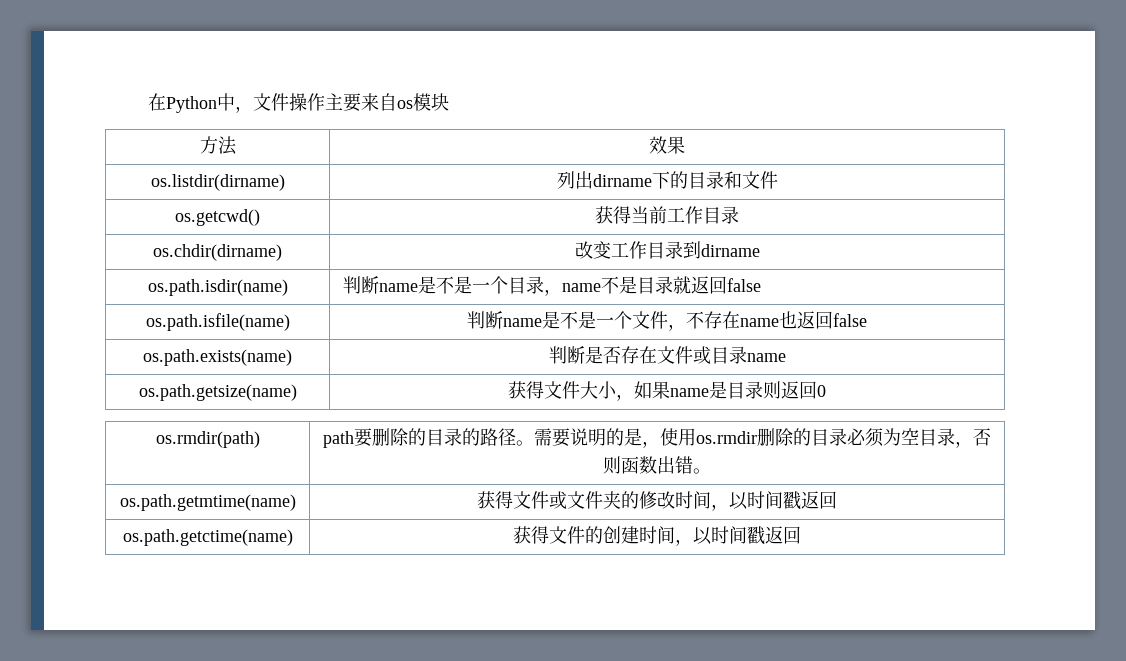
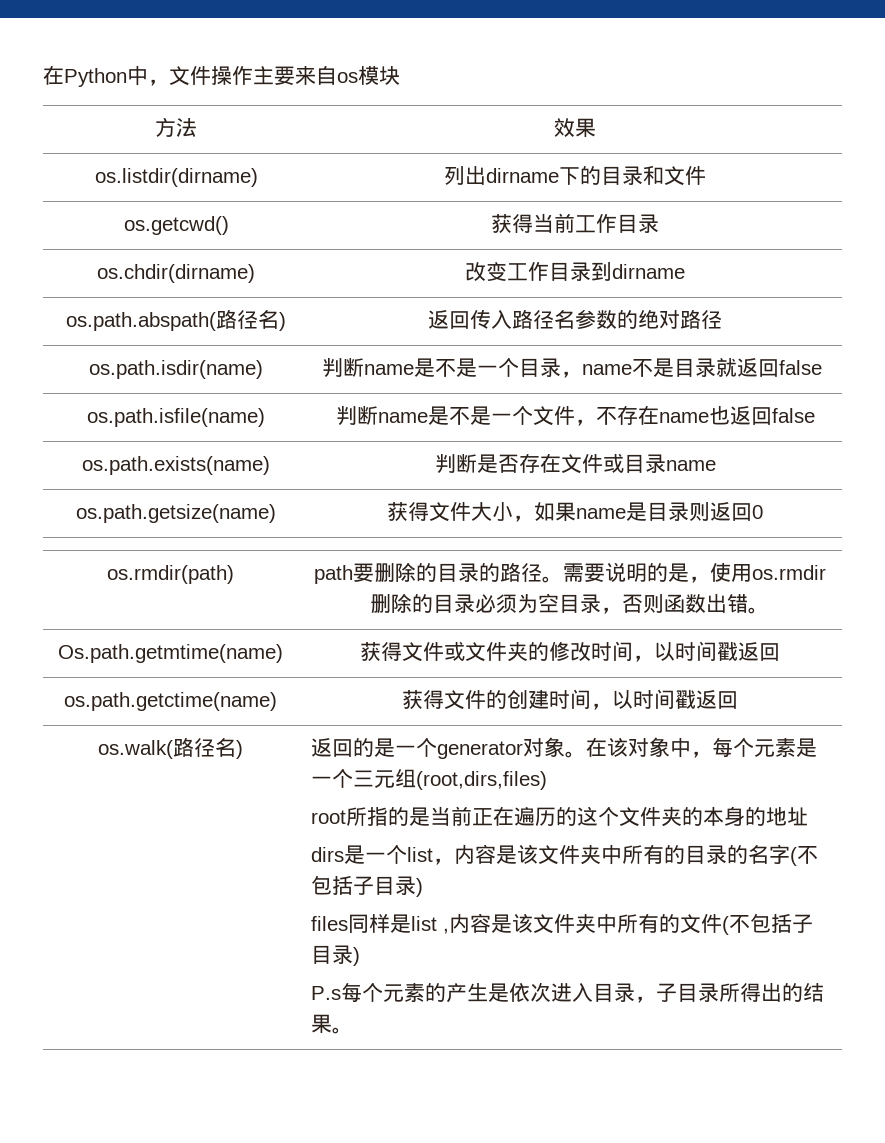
(760, 250) none -> [66,309,286,331] [428,309,722,329] // os.path.abspath(路径名) | 返回传入路径名参数的绝对路径
[119,494,296,511] os.path.getmtime(name) -> [58,644,283,663] Os.path.getmtime(name)
(801, 535) none -> [98,737,243,759] [311,737,818,759] [311,769,548,790] [311,806,809,827] [311,844,819,866] [311,875,424,897] [311,913,814,935] [311,945,361,966] [311,982,825,1003] [311,1014,354,1034] // os.walk(路径名) | 返回的是一个generator对象。在该对象中，每个元素是一个三元组(root,dirs,files) // root所指的是当前正在遍历的这个文件夹的本身的地址 // dirs是一个list，内容是该文件夹中所有的目录的名字(不包括子目录) // files同样是list ,内容是该文件夹中所有的文件(不包括子目录) // P.s每个元素的产生是依次进入目录，子目录所得出的结果。

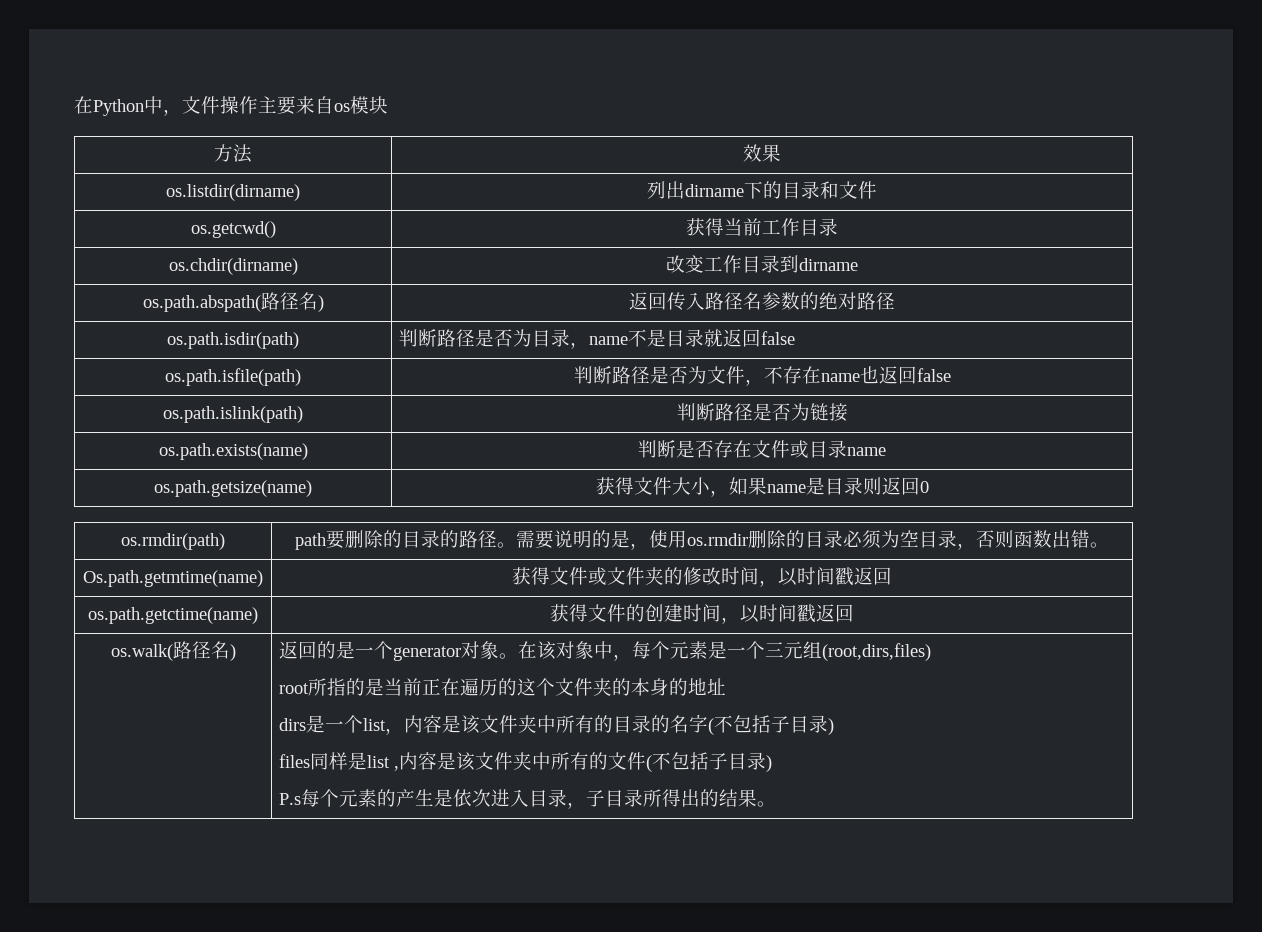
[89,360,263,379] [322,358,520,377] os.path.isdir(name) | 判断name是不是一个 -> [167,332,299,349] [399,329,533,347] os.path.isdir(path) | 判断路径是否为
[87,408,265,427] [335,406,533,425] os.path.isfile(name) | 判断name是不是一个 -> [165,368,301,386] [573,366,707,384] os.path.isfile(path) | 判断路径是否为
(815, 415) none -> [163,406,303,423] [676,403,848,422] // os.path.islink(path) | 判断路径是否为链接

